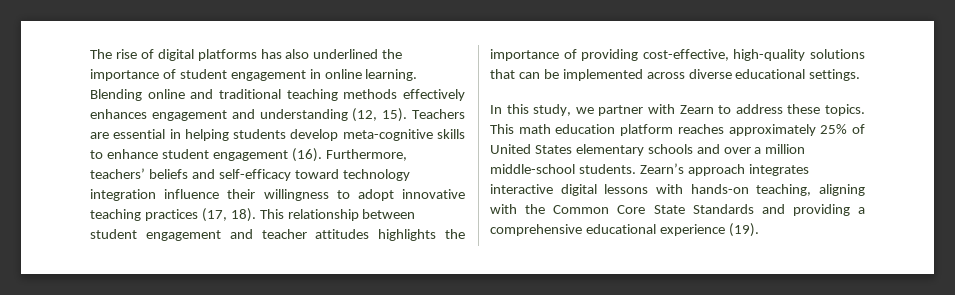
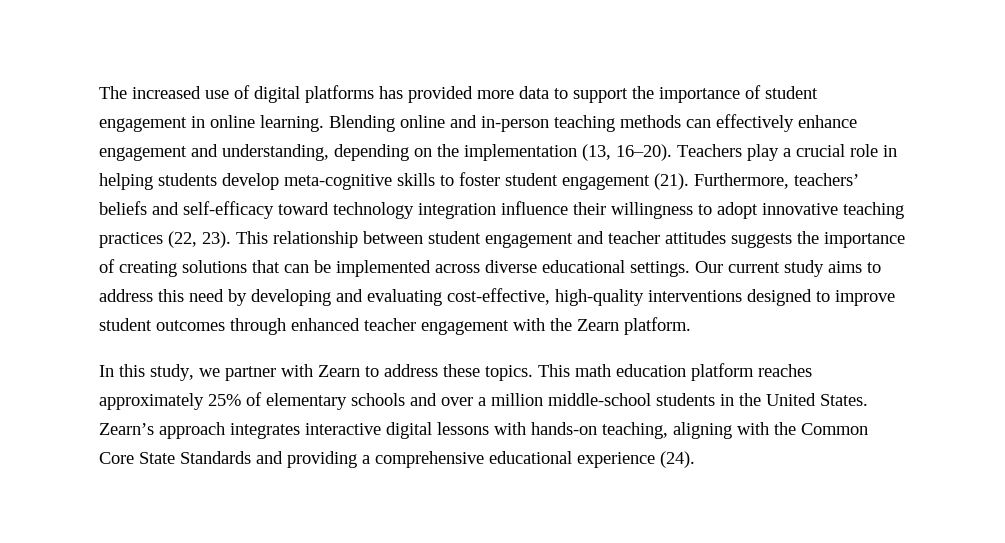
[115,49,137,59] rise -> [132,86,229,99] increased use
[285,49,379,59] also underlined -> [408,86,628,103] provided more data to support
[219,89,281,99] traditional -> [481,116,549,132] in-person
[403,89,465,101] [90,108,465,122] [90,129,166,139] effectively enhances engagement and understanding (12, 15). Teachers are essential -> [686,114,857,132] [99,144,878,161] can effectively enhance engagement and understanding, depending on the implementation (13, 16–20). Teachers play a crucial role
[106,148,322,162] enhance student engagement (16). -> [459,172,689,190] foster student engagement (21).
[201,208,256,222] (17, 18). -> [168,231,231,248] (22, 23).
[378,229,465,241] [490,49,806,61] highlights the importance of providing cost-effective, high-quality -> [731,231,905,248] [99,259,177,277] suggests the importance of creating
(861, 75) none -> [695,260,881,277] [99,288,895,306] [99,317,691,335] Our current study aims to address this need by developing and evaluating cost-effective, high-quality interventions designed to improve student outcomes through enhanced teacher engagement with the Zearn platform.
[490,144,572,154] United States -> (262, 399) none
[578,164,636,174] students. -> [656,393,868,406] students in the United States.
[728,223,759,237] (19). -> [660,451,695,468] (24).

